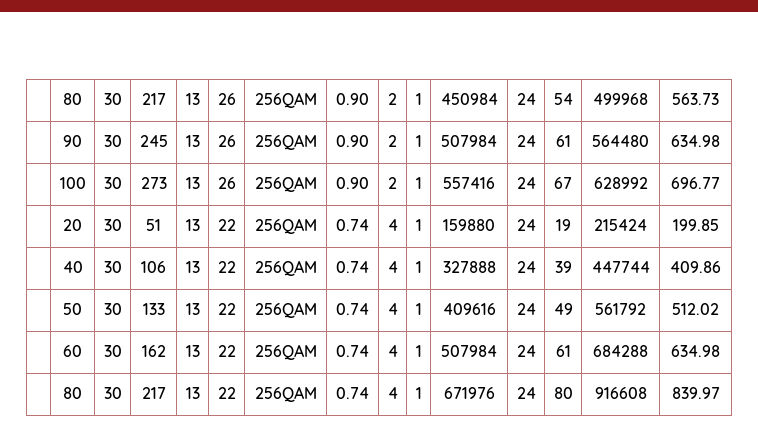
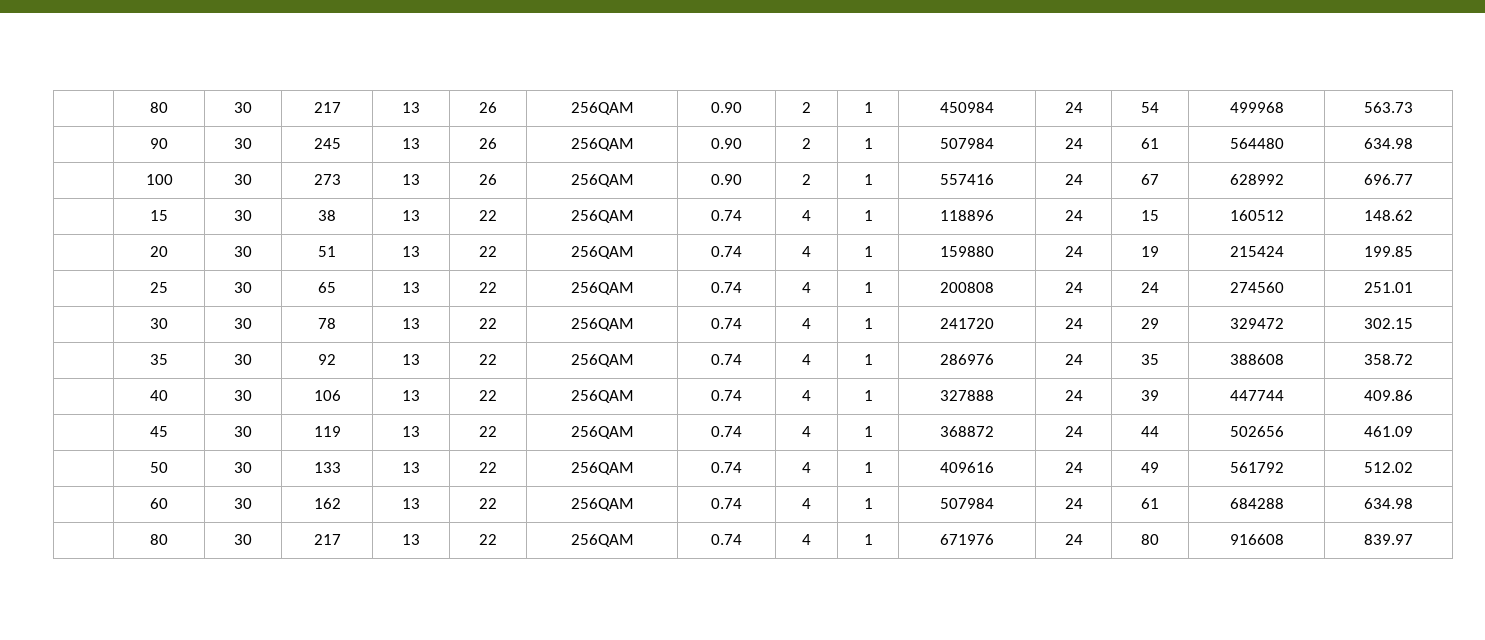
(720, 183) none -> [150,210,168,221] [234,210,252,221] [318,210,336,221] [402,210,420,221] [479,210,497,221] [570,210,634,223] [711,210,742,221] [802,210,811,221] [863,210,873,221] [940,210,994,221] [1064,210,1083,221] [1141,210,1159,221] [1229,210,1284,221] [1364,210,1413,221] // | 15 | 30 | 38 | 13 | 22 | 256QAM | 0.74 | 4 | 1 | 118896 | 24 | 15 | 160512 | 148.62
(719, 225) none -> [150,282,168,293] [234,282,252,293] [318,282,336,293] [402,282,420,293] [479,282,497,293] [570,282,634,295] [711,282,742,293] [802,282,811,293] [863,282,873,293] [940,282,994,293] [1064,282,1083,293] [1141,282,1159,293] [1229,282,1284,293] [1364,282,1413,293] [150,318,168,329] [234,318,252,329] [318,318,336,329] [402,318,420,329] [479,318,497,329] [570,318,634,331] [711,318,742,329] [802,318,811,329] [863,318,873,329] [940,318,994,329] [1064,318,1083,329] [1141,318,1159,329] [1229,318,1284,329] [1364,318,1413,329] [150,354,168,365] [234,354,252,365] [318,354,336,365] [402,354,420,365] [479,354,497,365] [570,354,634,367] [711,354,742,365] [802,354,811,365] [863,354,873,365] [940,354,994,365] [1064,354,1083,365] [1141,354,1159,365] [1229,354,1284,365] [1364,354,1413,365] // | 25 | 30 | 65 | 13 | 22 | 256QAM | 0.74 | 4 | 1 | 200808 | 24 | 24 | 274560 | 251.01 // | 30 | 30 | 78 | 13 | 22 | 256QAM | 0.74 | 4 | 1 | 241720 | 24 | 29 | 329472 | 302.15 // | 35 | 30 | 92 | 13 | 22 | 256QAM | 0.74 | 4 | 1 | 286976 | 24 | 35 | 388608 | 358.72
(721, 267) none -> [150,426,168,437] [234,426,252,437] [313,426,341,437] [402,426,420,437] [479,426,497,437] [570,426,634,439] [711,426,742,437] [802,426,811,437] [863,426,873,437] [940,426,994,437] [1064,426,1083,437] [1141,426,1159,437] [1229,426,1284,437] [1364,426,1413,437] // | 45 | 30 | 119 | 13 | 22 | 256QAM | 0.74 | 4 | 1 | 368872 | 24 | 44 | 502656 | 461.09

